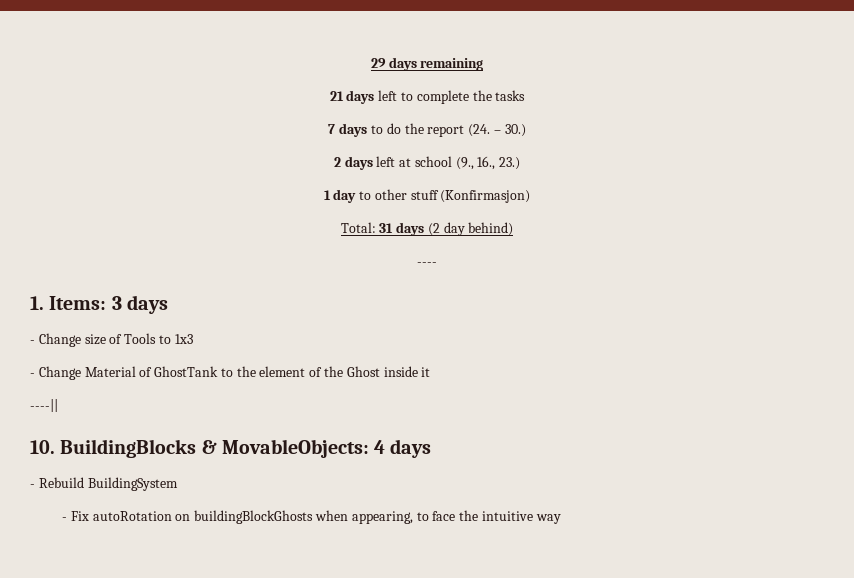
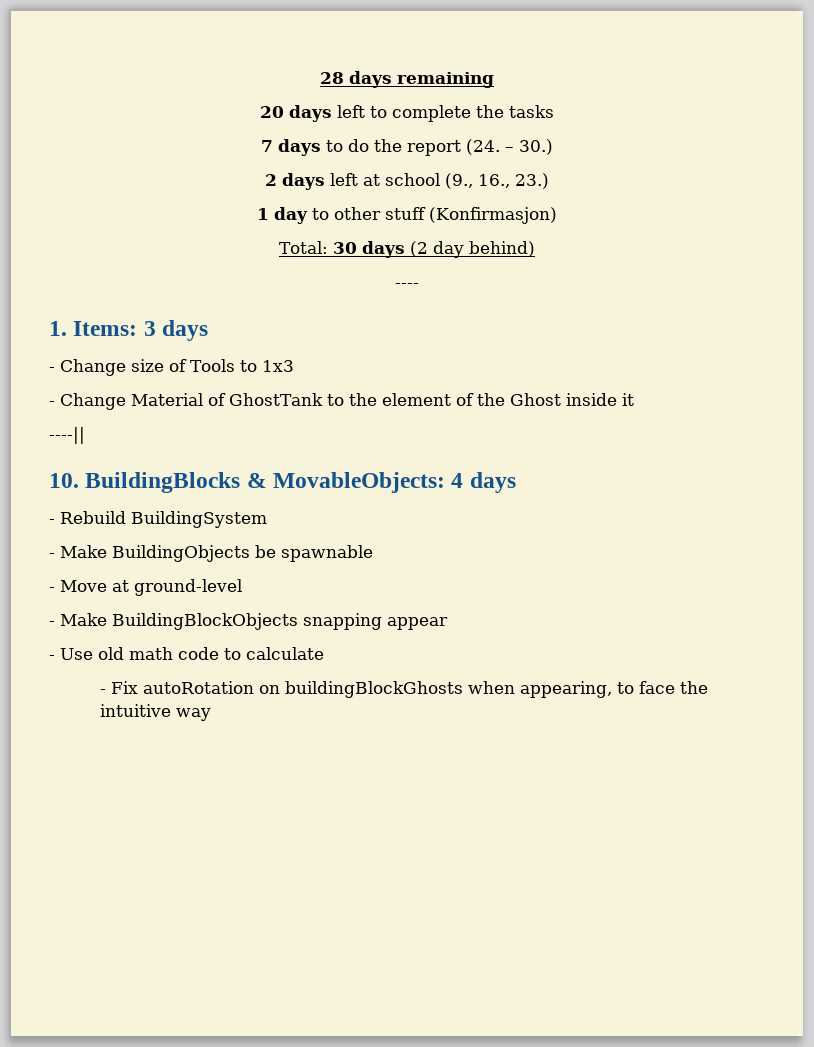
[370,58,386,68] 29 -> [320,72,344,84] 28
[329,91,344,101] 21 -> [260,106,284,118] 20
[379,223,394,233] 31 -> [332,242,357,254] 30
(178, 484) none -> [49,545,373,562] [49,579,242,596] [49,613,448,630] [49,647,324,660] // - Make BuildingObjects be spawnable // - Move at ground-level // - Make BuildingBlockObjects snapping appear // - Use old math code to calculate

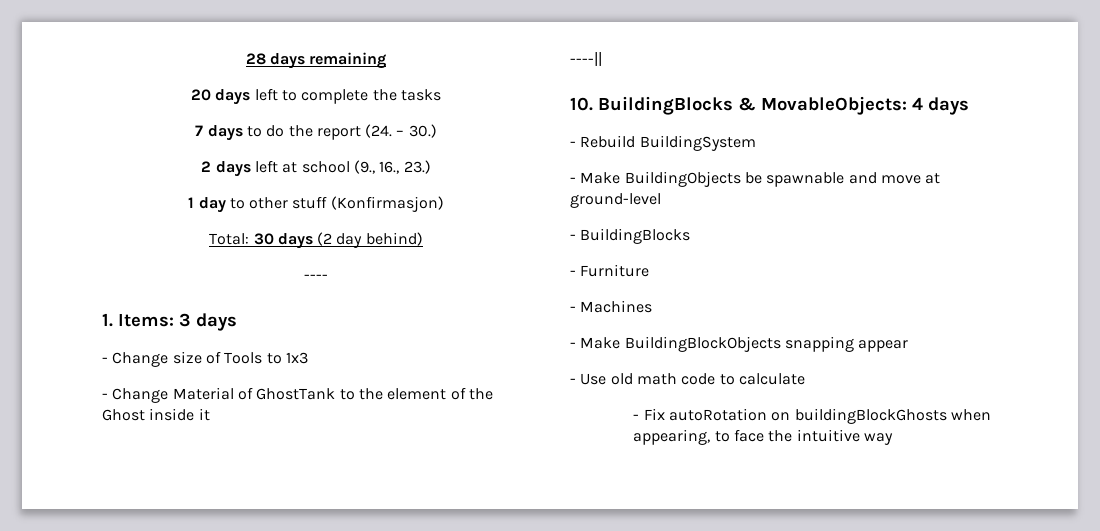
[49,579,242,596] // - Move at ground-level -> [848,172,941,184] [570,193,661,208] [570,228,691,244] [570,264,650,277] [570,300,653,313] and move at ground-level // - BuildingBlocks // - Furniture // - Machines

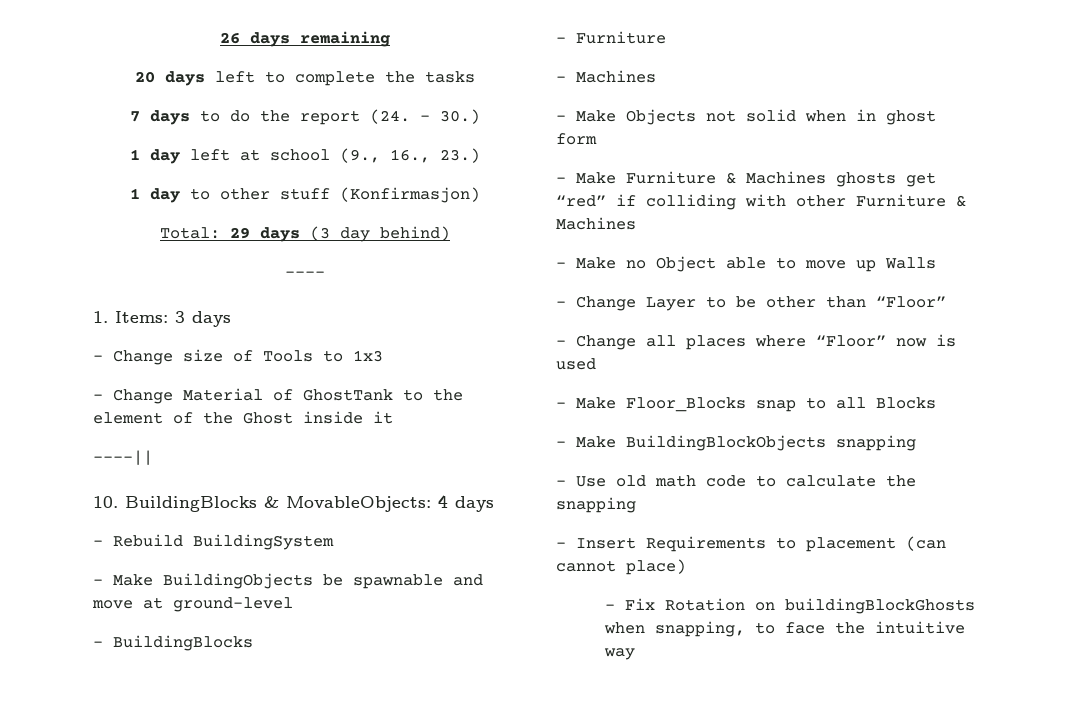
[245,53,266,65] 28 -> [220,32,240,44] 26
[201,161,251,177] 2 days -> [130,149,180,164] 1 day
[253,232,333,249] 30 days (2 -> [230,226,330,242] 29 days (3
(653, 306) none -> [556,109,936,125] [556,133,597,145] [556,171,936,187] [556,194,966,210] [556,217,636,230] [556,256,936,272] [556,296,946,311] [556,334,956,350] [556,358,596,370] [556,397,936,412] // - Make Objects not solid when in ghost form // - Make Furniture & Machines ghosts get “red” if colliding with other Furniture & Machines // - Make no Object able to move up Walls // - Change Layer to be other than “Floor” // - Change all places where “Floor” now is used // - Make Floor_Blocks snap to all Blocks
[858,340,909,352] appear -> (916, 443) none
(805, 379) none -> [886,475,916,487] [556,497,636,513] [556,536,946,552] [556,559,686,575] the snapping // - Insert Requirements to placement (can cannot place)
[668,408,767,421] autoRotation -> [664,598,745,611] Rotation
[633,429,711,445] appearing, -> [654,621,745,637] snapping,

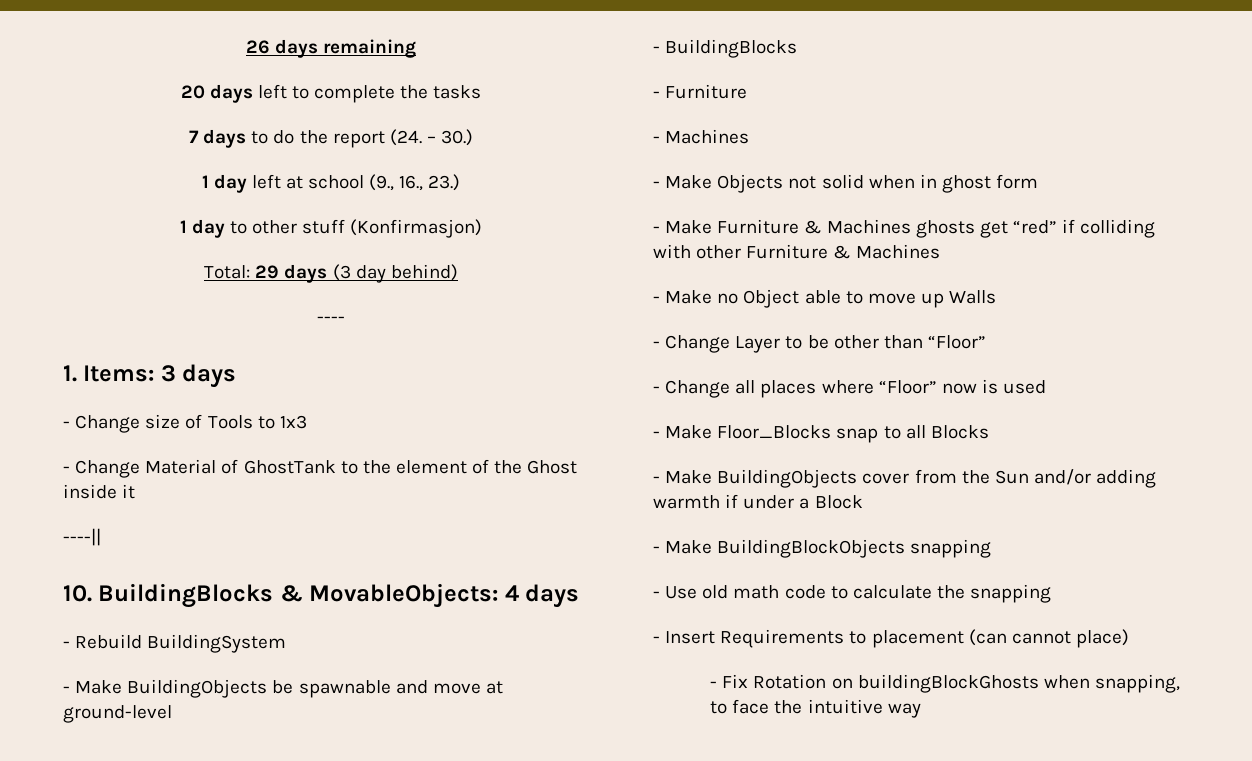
(936, 403) none -> [653,469,1157,488] [653,494,863,509] // - Make BuildingObjects cover from the Sun and/or adding warmth if under a Block

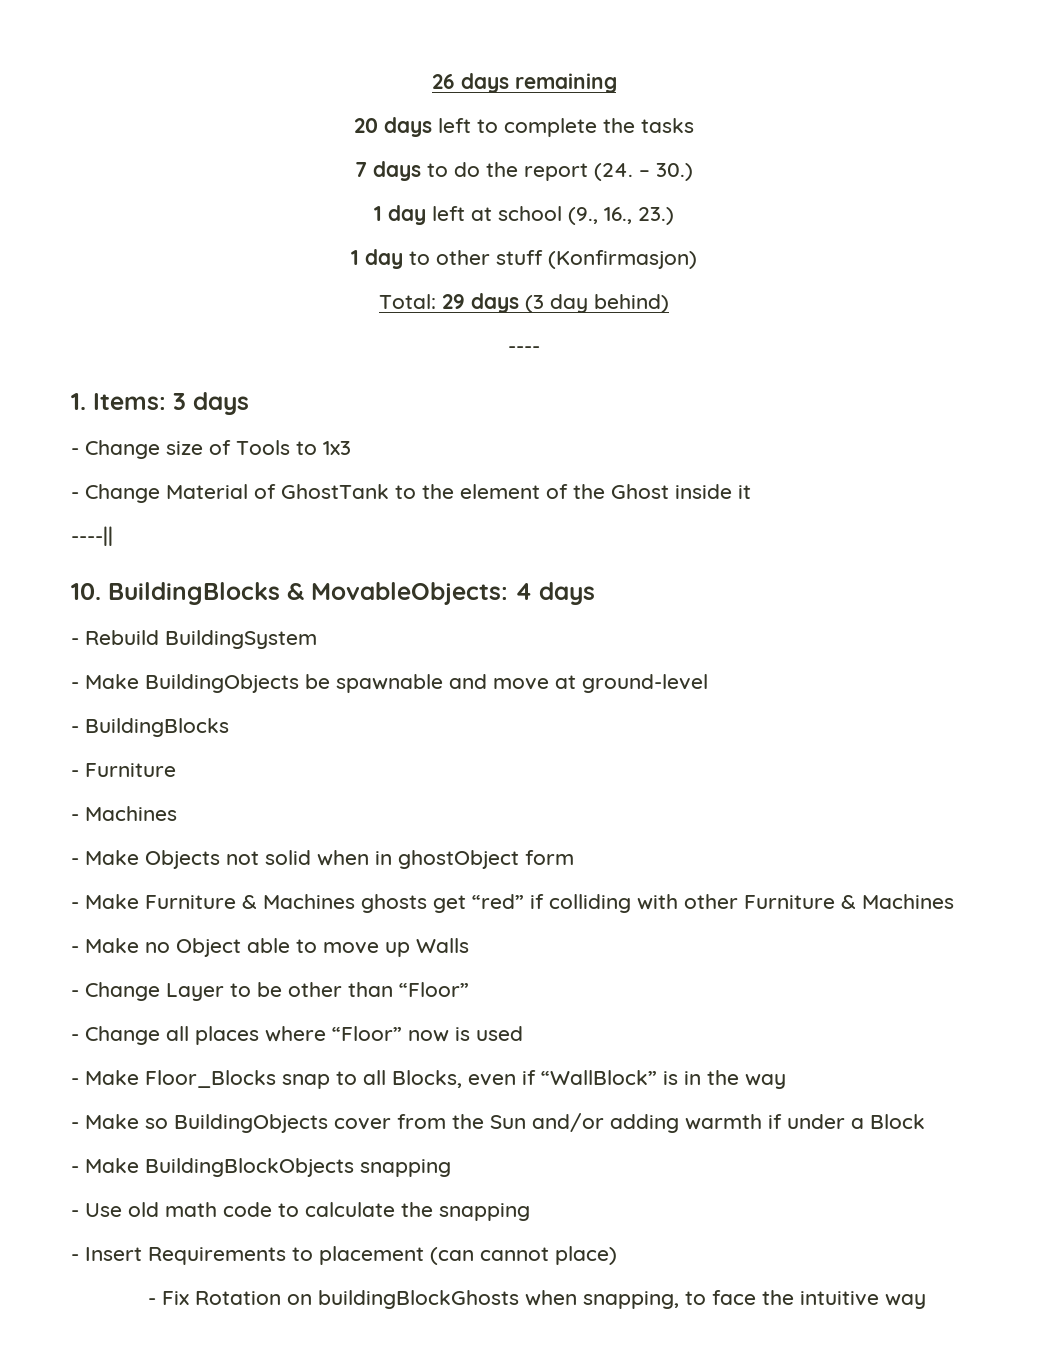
[941,175,991,193] ghost -> [398,850,519,869] ghostObject
[930,425,989,439] [653,470,713,484] Blocks // - Make -> [392,1070,786,1089] [71,1114,168,1129] Blocks, even if “WallBlock” is in the way // - Make so

